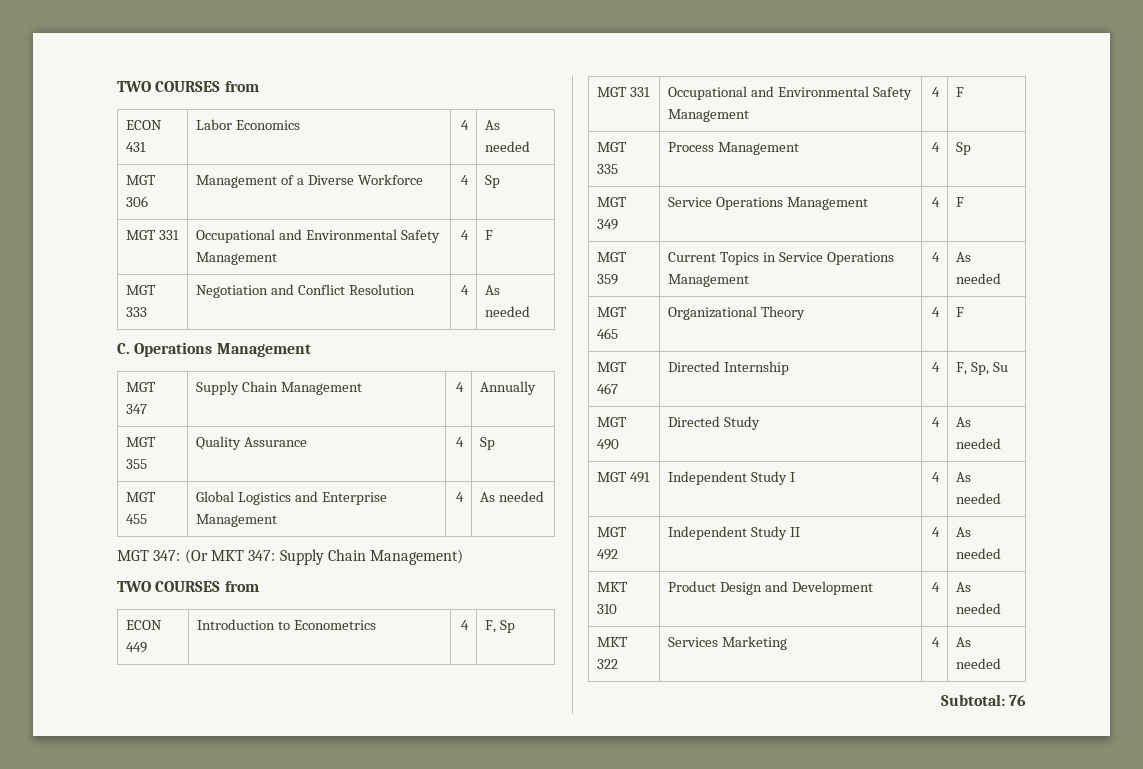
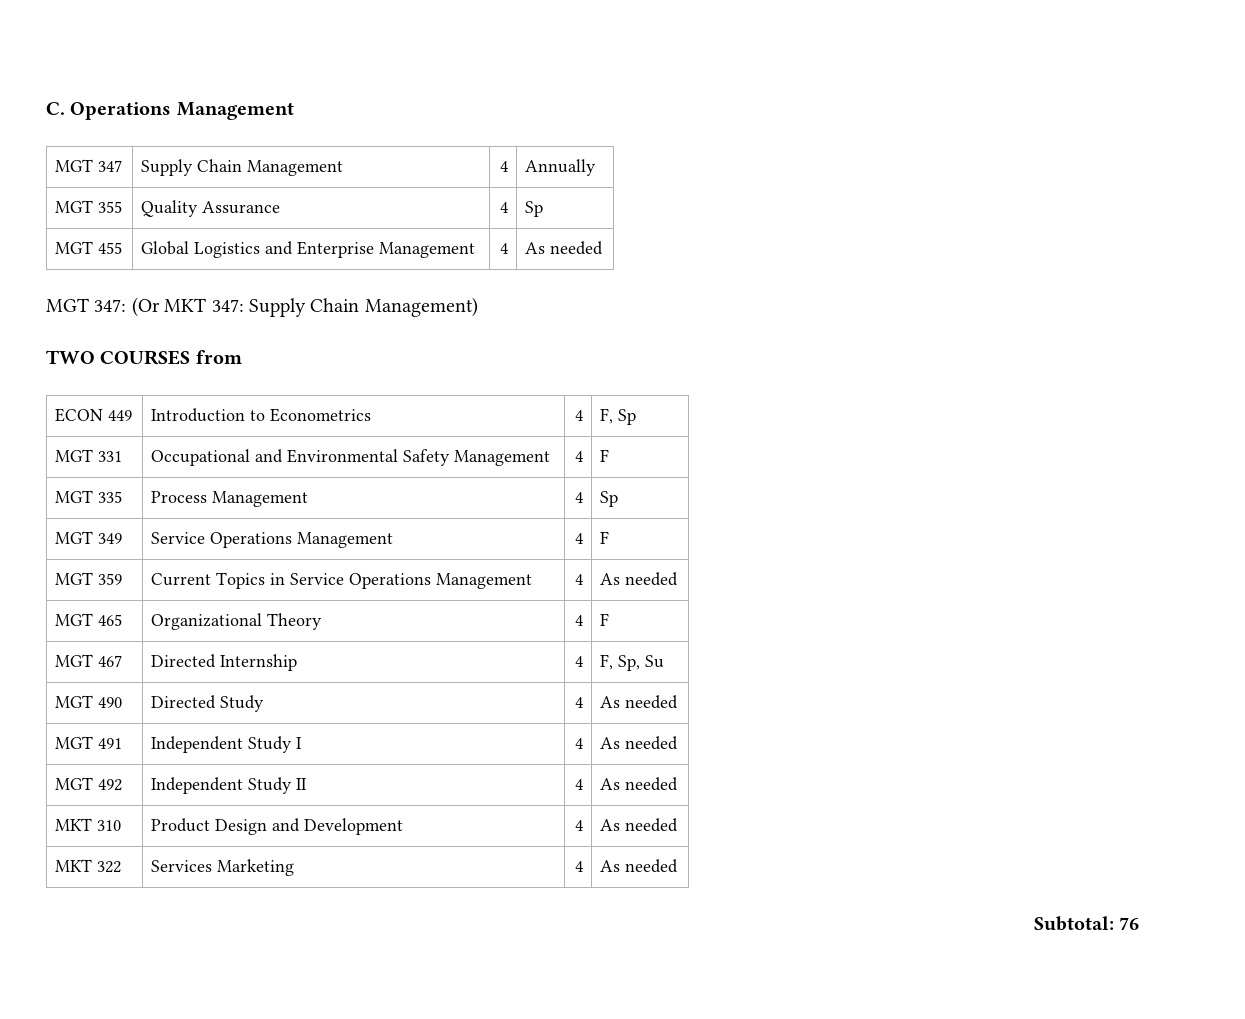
[117,81,259,92] [126,120,163,130] [126,142,147,152] [196,119,301,130] [460,120,469,130] [485,120,501,130] [485,141,531,152] [126,175,157,185] [126,196,149,207] [196,174,423,188] [460,175,469,185] [485,175,501,188] [126,230,180,240] [196,229,440,243] [196,252,278,265] [460,230,469,240] [485,230,494,240] [126,285,157,295] [126,307,148,317] [196,284,415,298] [460,285,469,295] [485,285,501,295] [485,306,531,317] TWO COURSES from // ECON 431 | Labor Economics | 4 | As needed // MGT 306 | Management of a Diverse Workforce | 4 | Sp // MGT 331 | Occupational and Environmental Safety Management | 4 | F // MGT 333 | Negotiation and Conflict Resolution | 4 | As needed // -> (46, 108) none

